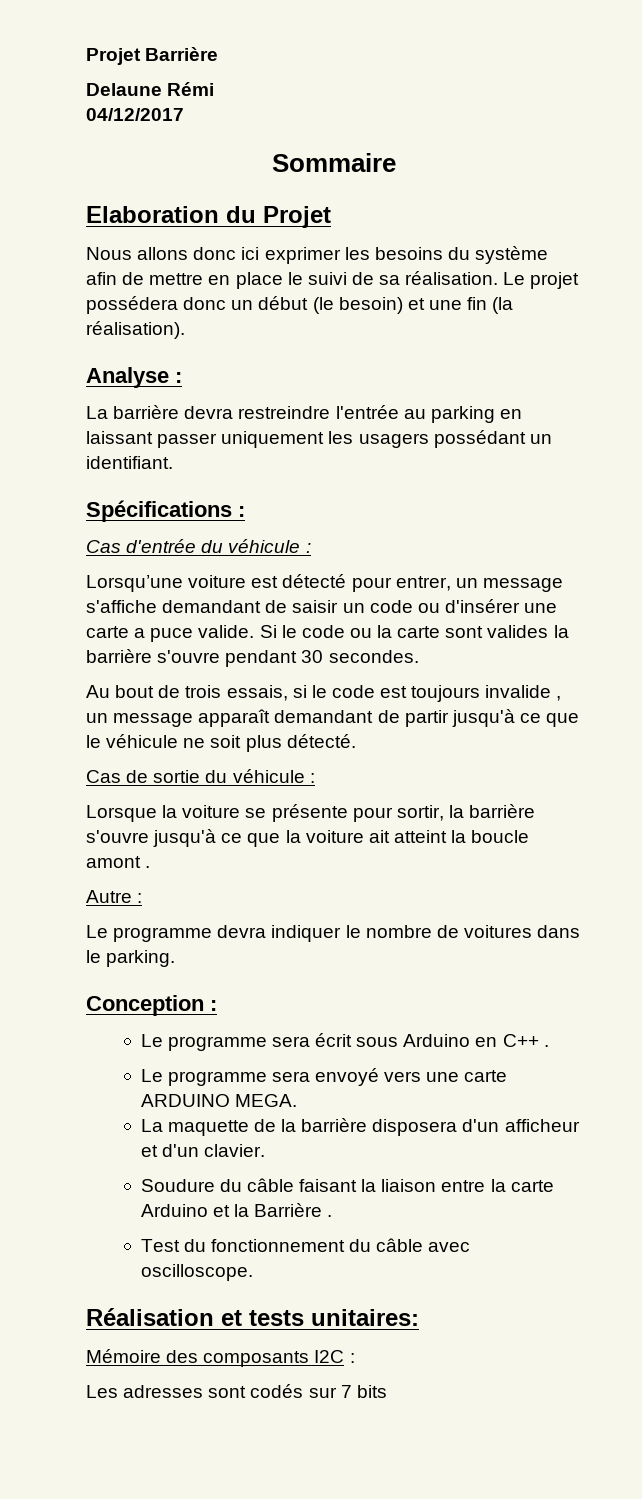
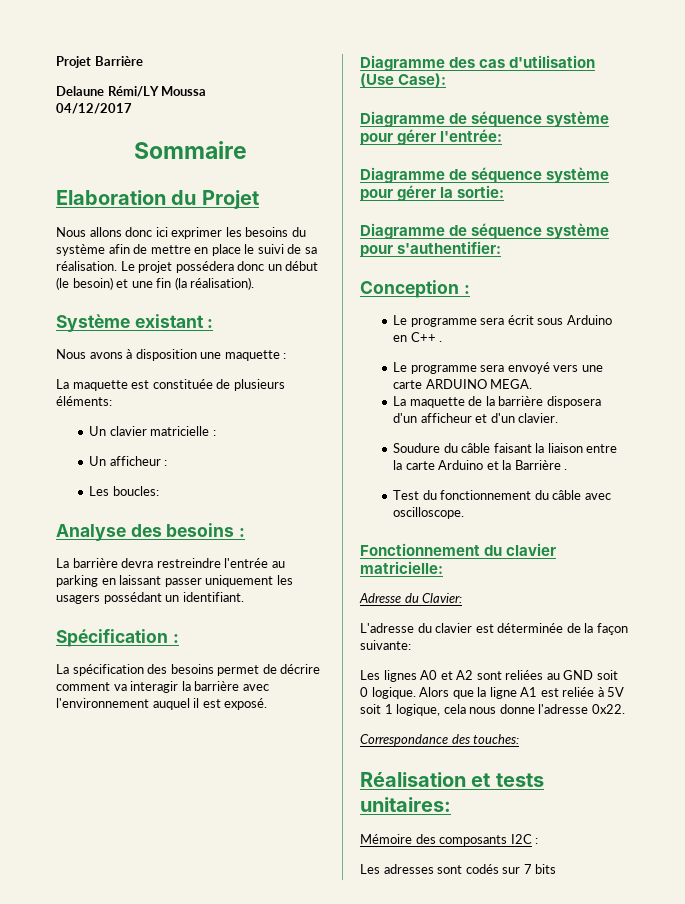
[167,82,215,96] Rémi -> [107,86,207,97] Rémi/LY Moussa
(185, 330) none -> [56,314,214,332] [56,349,287,361] [56,379,285,391] [56,396,112,406] [89,426,216,436] [89,456,168,466] [89,486,159,496] // Système existant : // Nous avons à disposition une maquette : // La maquette est constituée de plusieurs éléments: // Un clavier matricielle : // Un afficheur : // Les boucles:
(169, 377) none -> [130,523,235,537] des besoins
[86,500,245,522] [86,539,311,553] [86,574,563,592] [86,599,558,613] [86,625,569,642] [86,649,419,667] [86,685,562,702] [86,709,580,727] [86,734,356,752] [86,769,315,783] [86,804,536,822] [86,829,530,847] [86,856,151,868] [86,890,143,903] [86,925,581,942] [86,950,176,967] Spécifications : // Cas d'entrée du véhicule : // Lorsqu’une voiture est détecté pour entrer, un message s'affiche demandant de saisir un code ou d'insérer une carte a puce valide. Si le code ou la carte sont valides la barrière s'ouvre pendant 30 secondes. // Au bout de trois essais, si le code est toujours invalide , un message apparaît demandant de partir jusqu'à ce que le véhicule ne soit plus détecté. // Cas de sortie du véhicule : // Lorsque la voiture se présente pour sortir, la barrière s'ouvre jusqu'à ce que la voiture ait atteint la boucle amont . // Autre : // Le programme devra indiquer le nombre de voitures dans le parking. -> [56,629,179,647] [56,664,321,676] [56,681,269,693] [56,698,268,710] [360,55,596,71] [360,73,447,87] [360,111,610,127] [360,129,503,145] [360,167,610,183] [360,185,505,201] [360,223,610,239] [360,241,502,257] Spécification : // La spécification des besoins permet de décrire comment va interagir la barrière avec l'environnement auquel il est exposé. // Diagramme des cas d'utilisation (Use Case): // Diagramme de séquence système pour gérer l'entrée: // Diagramme de séquence système pour gérer la sortie: // Diagramme de séquence système pour s'authentifier:
(253, 1272) none -> [360,543,557,556] [360,561,443,574] [359,593,463,603] [360,623,628,635] [360,640,411,650] [360,670,618,682] [360,687,625,699] [360,704,625,716] [360,734,520,746] // Fonctionnement du clavier matricielle: // Adresse du Clavier: // L'adresse du clavier est déterminée de la façon suivante: // Les lignes A0 et A2 sont reliées au GND soit 0 logique. Alors que la ligne A1 est reliée à 5V soit 1 logique, cela nous donne l'adresse 0x22. // Correspondance des touches:

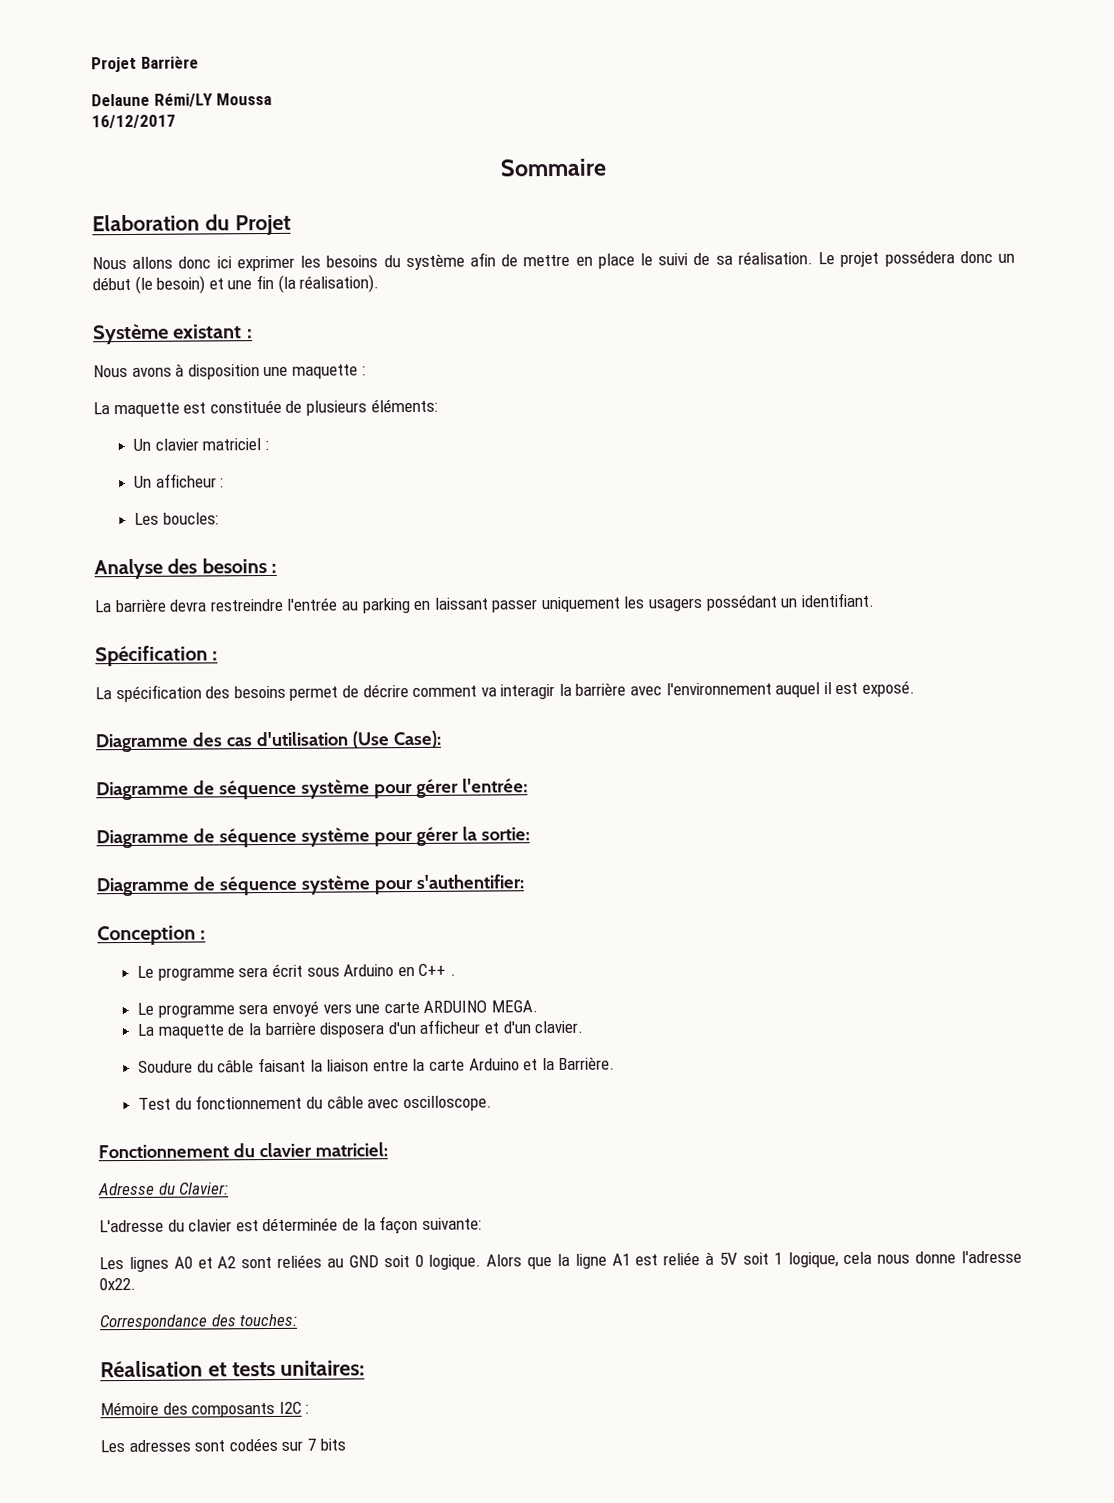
[56,103,132,114] 04/12/2017 -> [91,114,176,129] 16/12/2017
[150,426,210,436] matricielle -> [202,438,262,451] matriciel
[514,460,568,470] Barrière . -> [558,1056,616,1070] Barrière.
[360,561,443,574] matricielle: -> [314,1142,388,1157] matriciel:
[465,864,499,874] codés -> [228,1437,278,1452] codées

